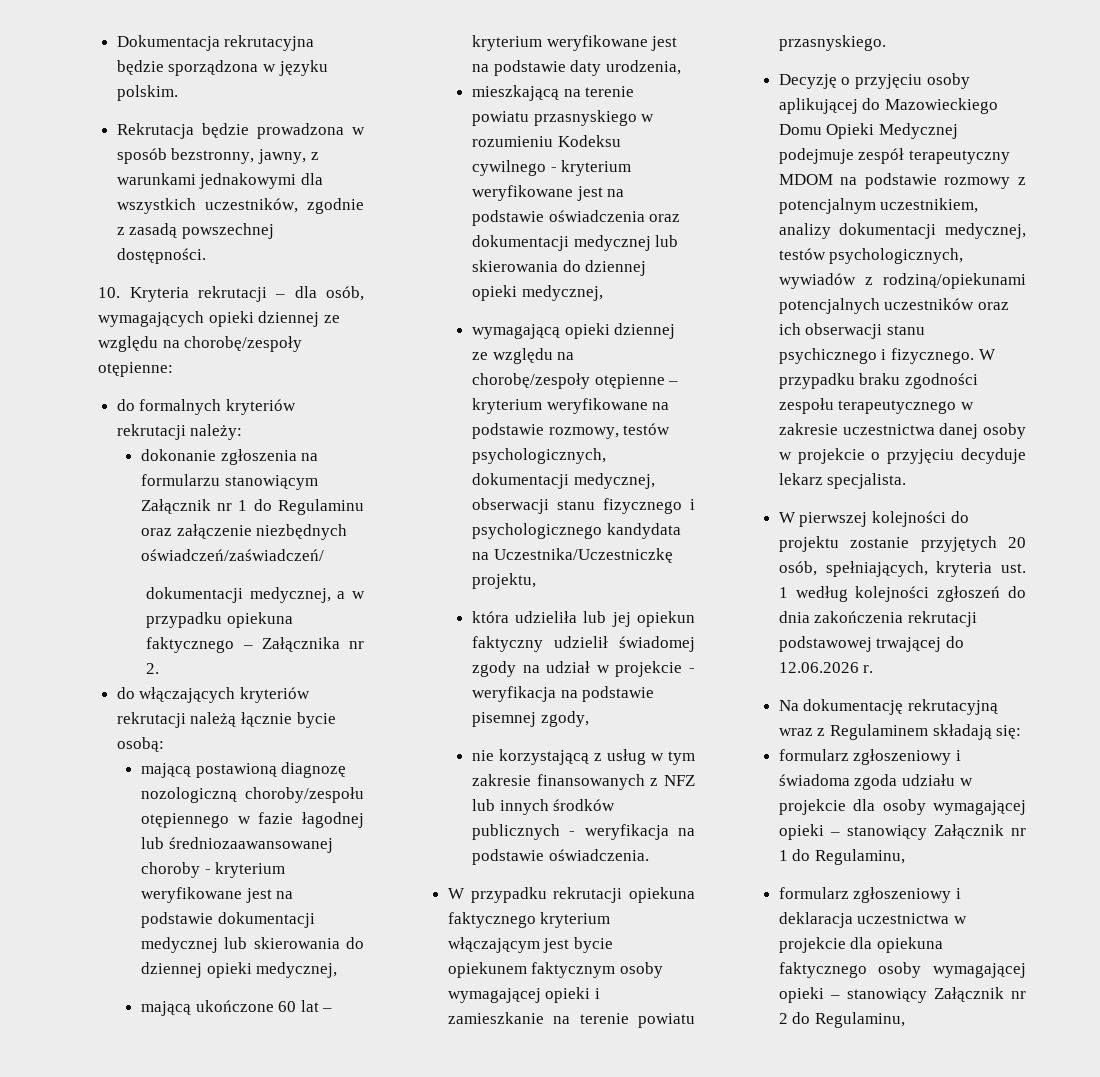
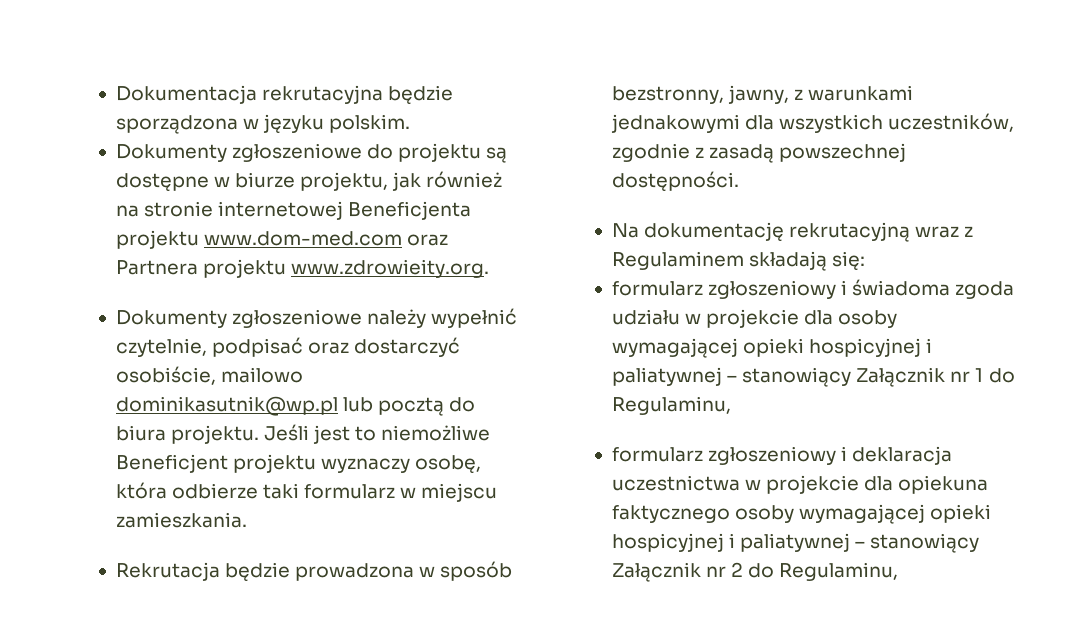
(178, 93) none -> [115,143,508,163] [115,171,503,191] [115,201,472,220] [115,230,449,249] [115,259,490,278] [115,308,518,328] [115,337,461,357] [115,366,303,385] [115,396,476,416] [115,424,491,444] [115,454,482,473] [115,482,498,502] [115,512,247,528] // Dokumenty zgłoszeniowe do projektu są dostępne w biurze projektu, jak również na stronie internetowej Beneficjenta projektu www.dom-med.com oraz Partnera projektu www.zdrowieity.org. // Dokumenty zgłoszeniowe należy wypełnić czytelnie, podpisać oraz dostarczyć osobiście, mailowo dominikasutnik@wp.pl lub pocztą do biura projektu. Jeśli jest to niemożliwe Beneficjent projektu wyznaczy osobę, która odbierze taki formularz w miejscu zamieszkania.
[98,286,364,302] [98,311,340,327] [98,336,303,352] [98,362,174,377] [116,399,297,415] [116,424,243,440] [140,449,319,465] [140,474,318,490] [140,499,364,515] [140,524,348,540] [140,549,324,561] [146,587,365,603] [146,612,294,628] [146,637,364,653] [146,663,160,674] [116,687,311,703] [116,712,336,728] [116,737,164,752] [140,762,347,778] [140,787,364,803] [140,812,364,828] [140,837,333,853] [140,862,286,878] [140,887,294,903] [140,912,315,928] [140,937,364,953] [140,962,338,978] [140,1000,333,1016] [471,35,678,51] [471,60,681,76] [471,85,635,101] [471,110,655,126] [471,135,621,147] [471,160,632,176] [471,185,625,201] [471,210,681,226] [471,235,679,251] [471,260,647,276] [471,285,603,301] [471,323,676,339] [471,348,575,364] [471,373,679,389] [471,398,670,414] [471,423,671,439] [471,448,606,464] [471,473,655,489] [471,498,695,514] [471,523,681,539] [471,548,673,563] [471,573,536,589] [471,611,695,627] [471,636,695,652] [471,661,695,677] [471,686,655,702] [471,711,589,727] [471,749,695,765] [471,774,695,790] [471,799,616,815] [471,824,695,840] [471,849,649,865] [447,887,695,903] [447,912,611,928] [447,937,614,953] [447,962,664,978] [447,987,601,1003] [447,1012,695,1028] [778,35,886,51] [778,73,970,89] [778,98,999,114] [778,123,959,139] [778,148,1011,164] [778,173,1026,189] [778,198,979,214] [778,223,1026,239] [778,248,964,264] [778,273,1026,289] [778,298,1010,314] [778,323,926,339] [778,348,996,364] [778,373,979,389] [778,398,975,414] [778,423,1026,439] [778,448,1026,464] [778,473,907,489] [778,511,969,527] [778,536,1026,552] [778,561,1026,577] [778,586,1026,602] [778,611,978,627] [778,636,965,652] [778,662,874,673] // 10. Kryteria rekrutacji – dla osób, wymagających opieki dziennej ze względu na chorobę/zespoły otępienne: // do formalnych kryteriów rekrutacji należy: // dokonanie zgłoszenia na formularzu stanowiącym Załącznik nr 1 do Regulaminu oraz załączenie niezbędnych oświadczeń/zaświadczeń/ // dokumentacji medycznej, a w przypadku opiekuna faktycznego – Załącznika nr 2. // do włączających kryteriów rekrutacji należą łącznie bycie osobą: // mającą postawioną diagnozę nozologiczną choroby/zespołu otępiennego w fazie łagodnej lub średniozaawansowanej choroby - kryterium weryfikowane jest na podstawie dokumentacji medycznej lub skierowania do dziennej opieki medycznej, // mającą ukończone 60 lat – kryterium weryfikowane jest na podstawie daty urodzenia, // mieszkającą na terenie powiatu przasnyskiego w rozumieniu Kodeksu cywilnego - kryterium weryfikowane jest na podstawie oświadczenia oraz dokumentacji medycznej lub skierowania do dziennej opieki medycznej, // wymagającą opieki dziennej ze względu na chorobę/zespoły otępienne – kryterium weryfikowane na podstawie rozmowy, testów psychologicznych, dokumentacji medycznej, obserwacji stanu fizycznego i psychologicznego kandydata na Uczestnika/Uczestniczkę projektu, // która udzieliła lub jej opiekun faktyczny udzielił świadomej zgody na udział w projekcie - weryfikacja na podstawie pisemnej zgody, // nie korzystającą z usług w tym zakresie finansowanych z NFZ lub innych środków publicznych - weryfikacja na podstawie oświadczenia. // W przypadku rekrutacji opiekuna faktycznego kryterium włączającym jest bycie opiekunem faktycznym osoby wymagającej opieki i zamieszkanie na terenie powiatu przasnyskiego. // Decyzję o przyjęciu osoby aplikującej do Mazowieckiego Domu Opieki Medycznej podejmuje zespół terapeutyczny MDOM na podstawie rozmowy z potencjalnym uczestnikiem, analizy dokumentacji medycznej, testów psychologicznych, wywiadów z rodziną/opiekunami potencjalnych uczestników oraz ich obserwacji stanu psychicznego i fizycznego. W przypadku braku zgodności zespołu terapeutycznego w zakresie uczestnictwa danej osoby w projekcie o przyjęciu decyduje lekarz specjalista. // W pierwszej kolejności do projektu zostanie przyjętych 20 osób, spełniających, kryteria ust. 1 według kolejności zgłoszeń do dnia zakończenia rekrutacji podstawowej trwającej do 12.06.2026 r. -> (739, 181) none
(824, 832) none -> [809,338,933,357] [611,367,722,386] hospicyjnej i paliatywnej
(824, 995) none -> [611,533,851,552] hospicyjnej i paliatywnej

